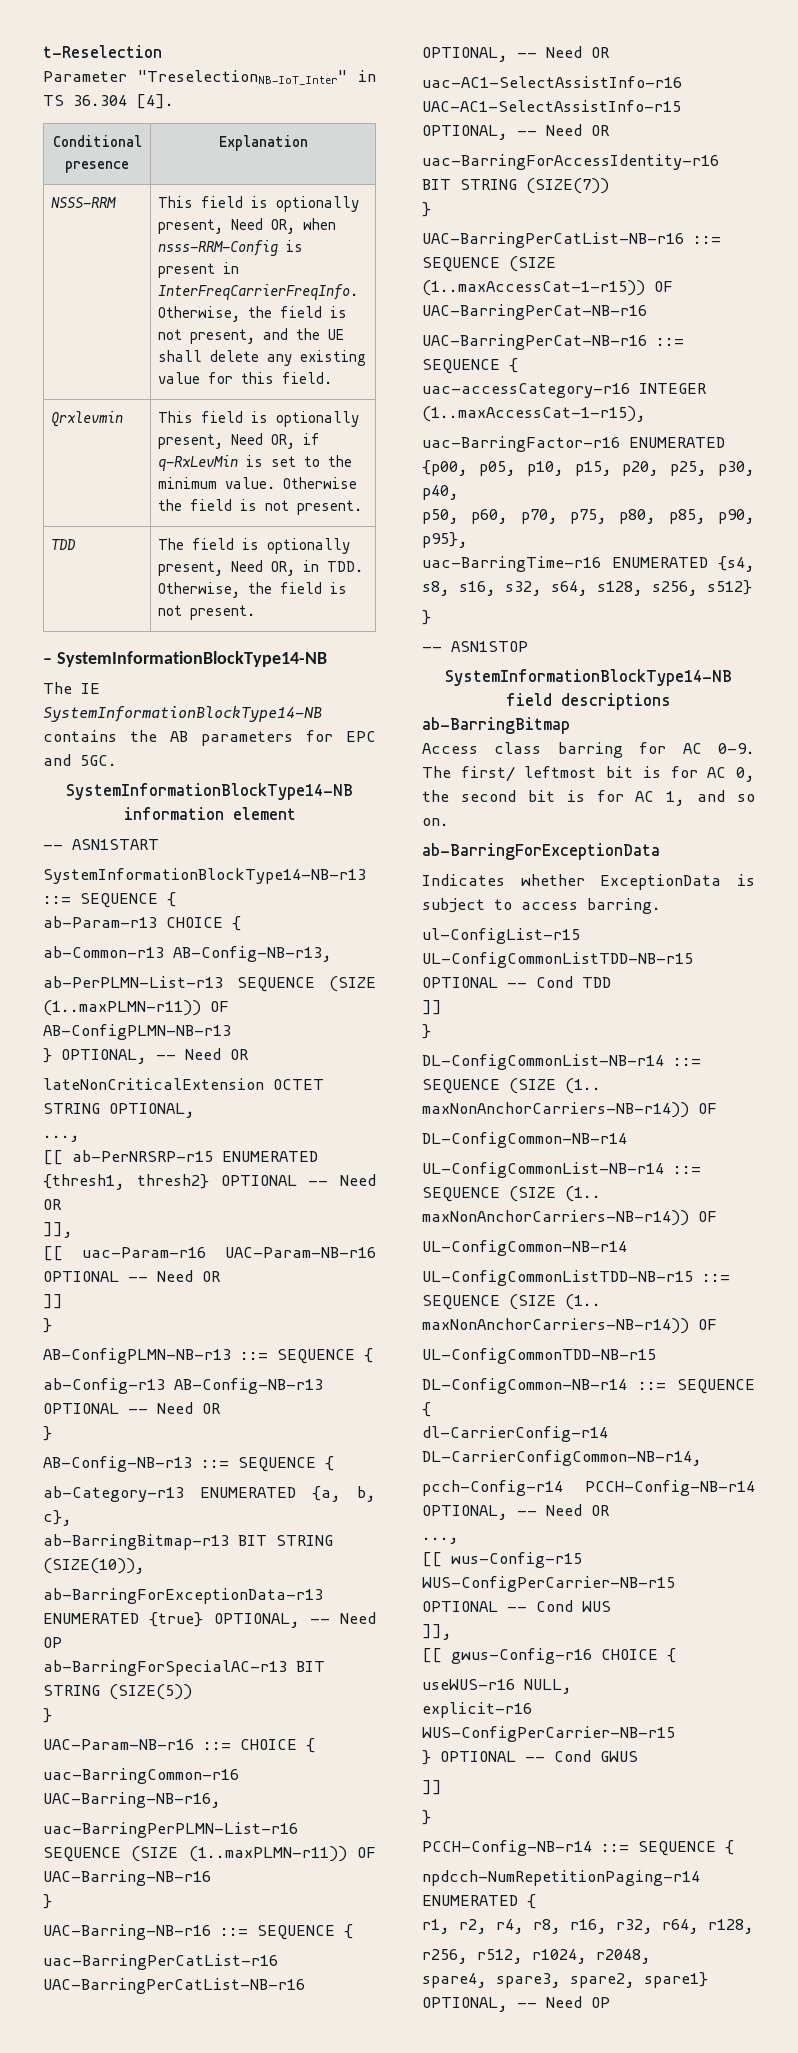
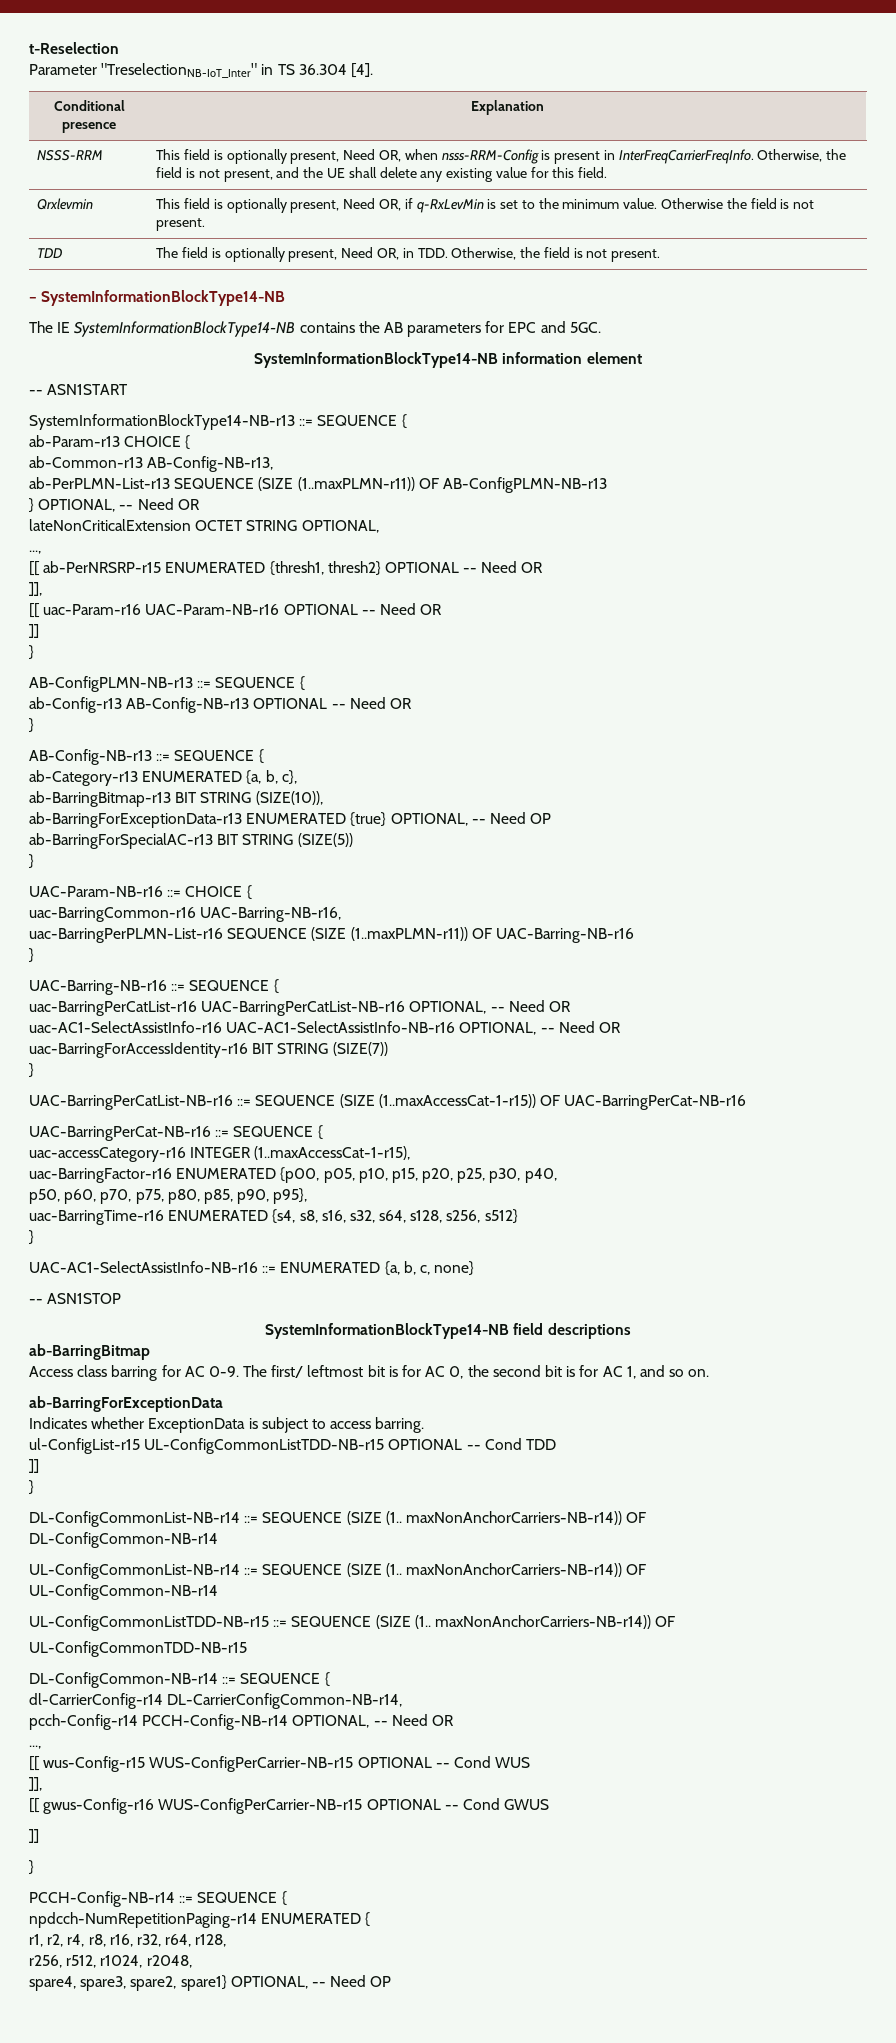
[422,100,681,112] UAC-AC1-SelectAssistInfo-r15 -> [226,1021,456,1033] UAC-AC1-SelectAssistInfo-NB-r16
(431, 617) none -> [29,1261,475,1276] // UAC-AC1-SelectAssistInfo-NB-r16 ::= ENUMERATED {a, b, c, none}
[601,1648,676,1663] [422,1679,572,1694] [422,1702,532,1718] [422,1726,675,1742] [422,1750,431,1765] CHOICE { // useWUS-r16 NULL, // explicit-r16 WUS-ConfigPerCarrier-NB-r15 // } -> [158,1798,363,1814] WUS-ConfigPerCarrier-NB-r15

